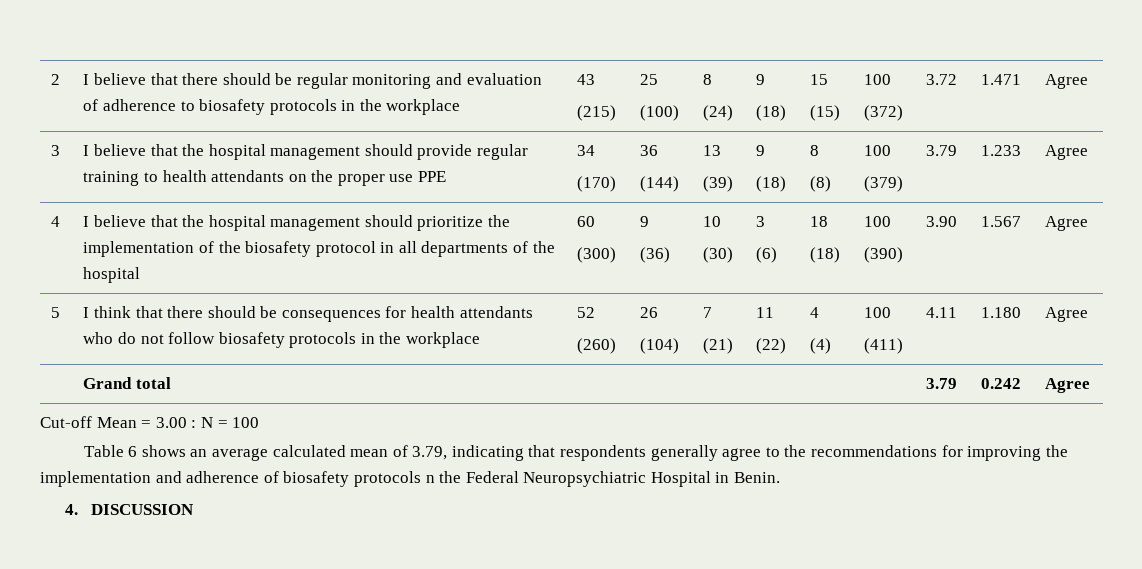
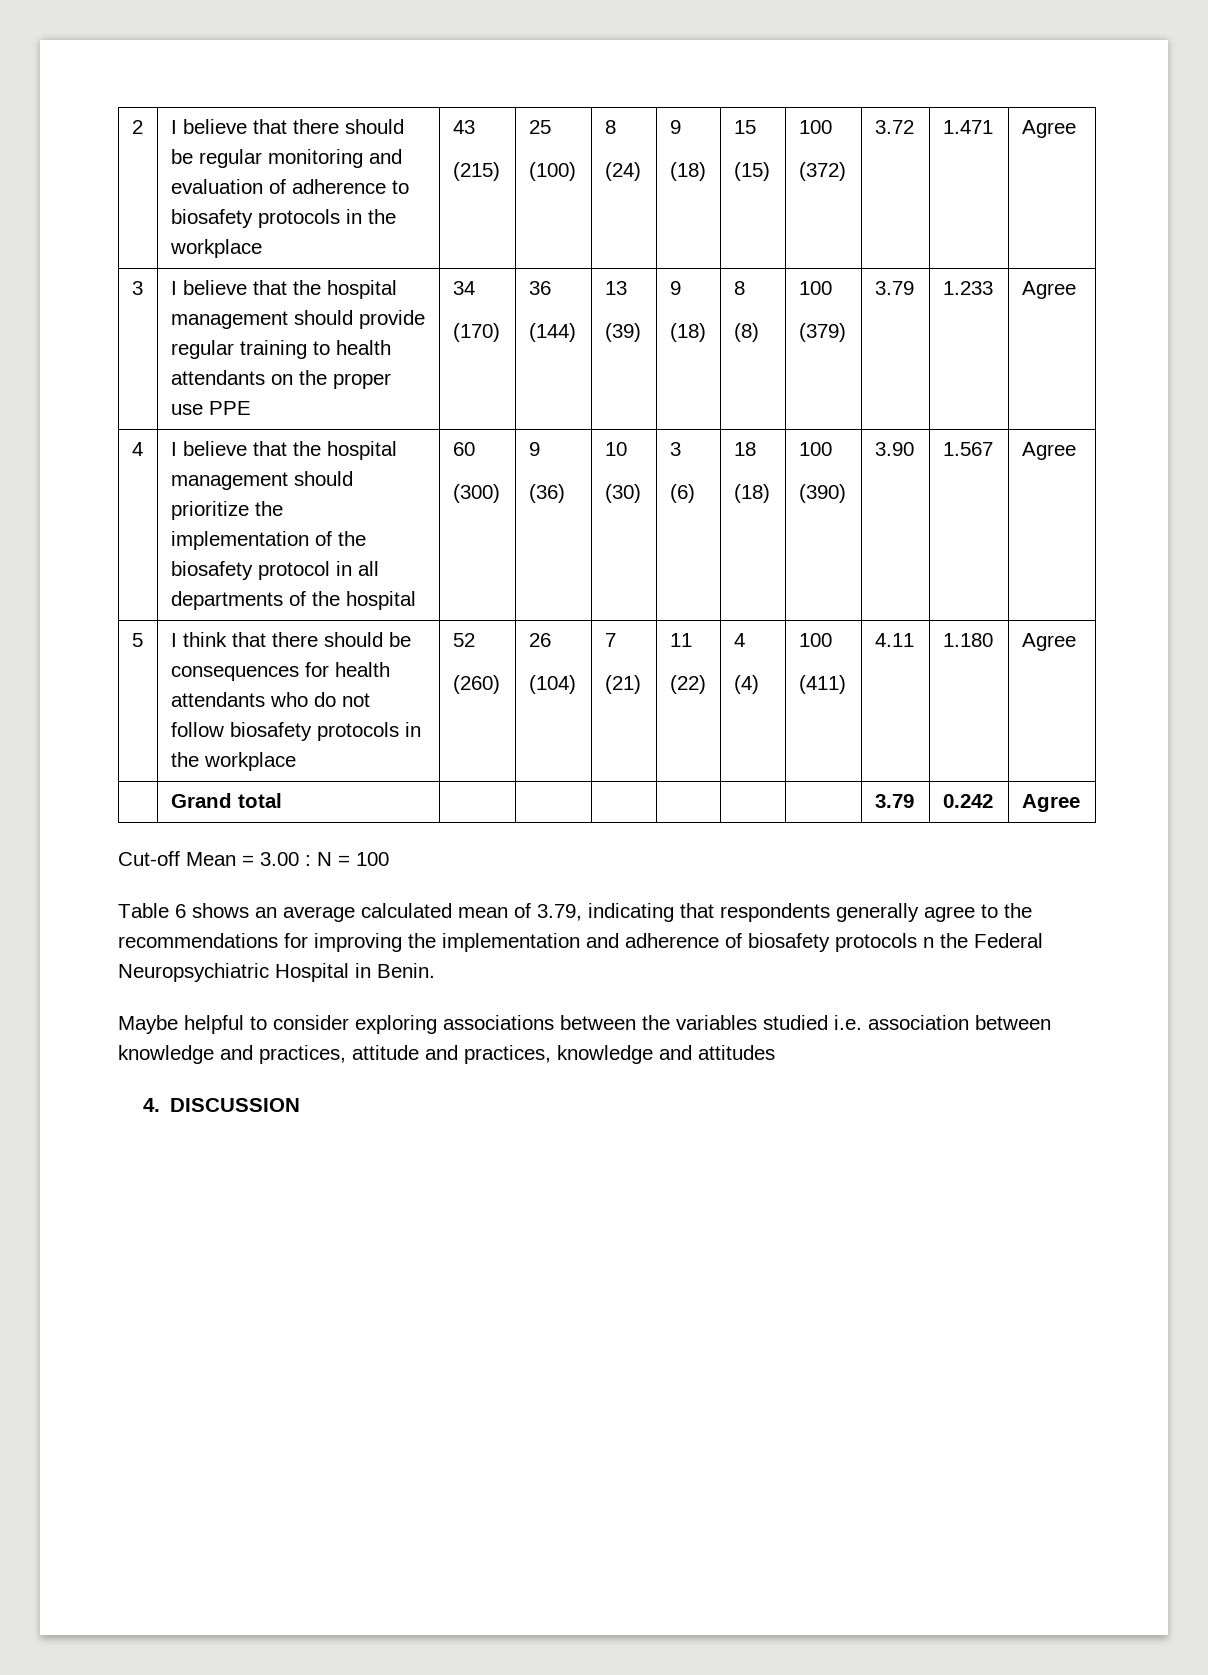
(781, 477) none -> [118,1015,1051,1034] [118,1045,775,1064] // Maybe helpful to consider exploring associations between the variables studied i.e. association between knowledge and practices, attitude and practices, knowledge and attitudes

